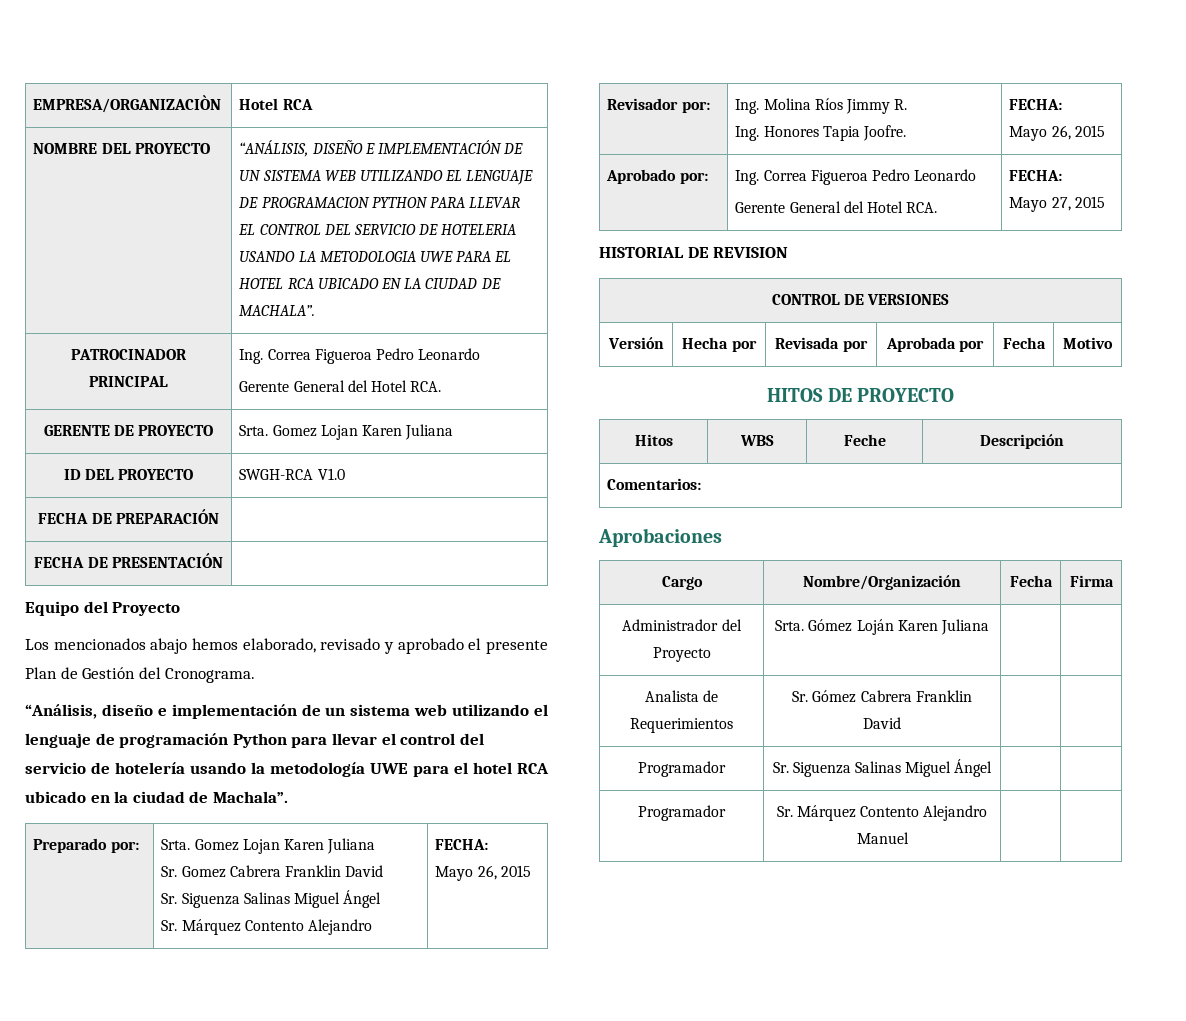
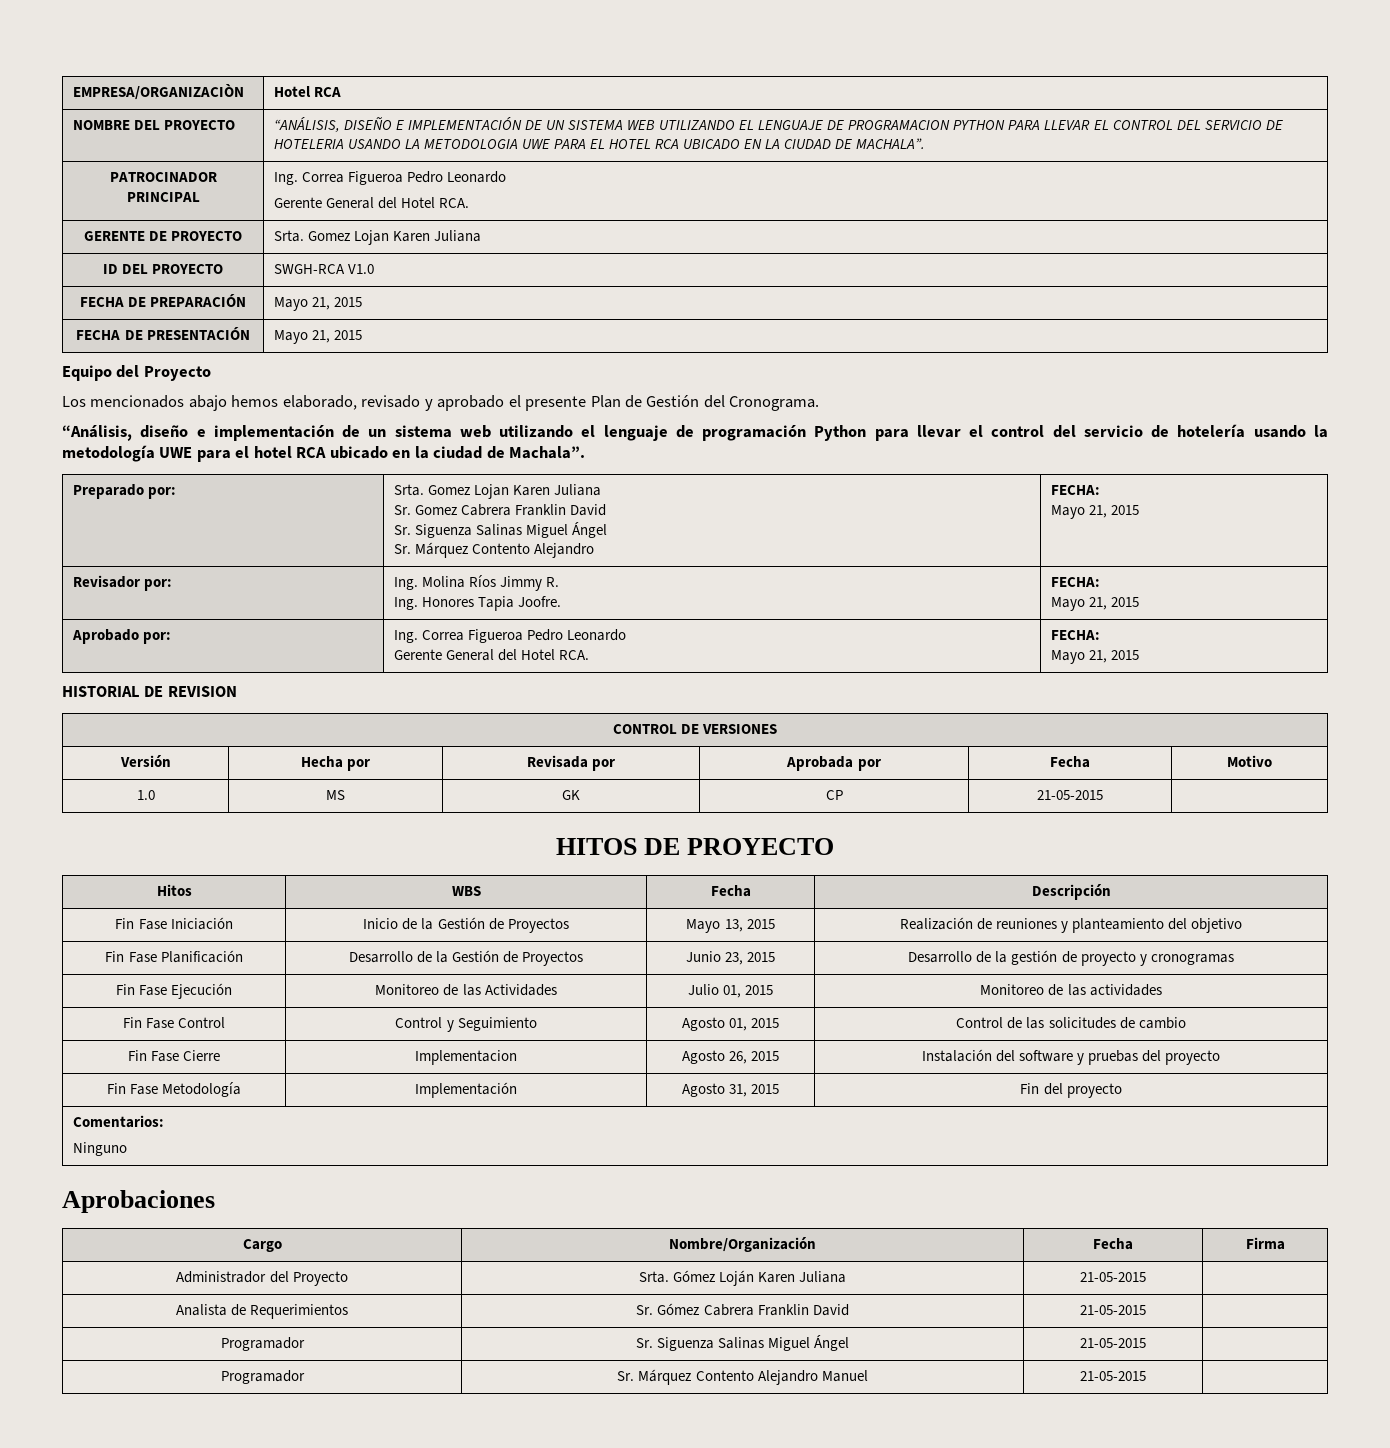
(219, 516) none -> [273,297,362,311] Mayo 21, 2015
(223, 560) none -> [273,330,362,344] Mayo 21, 2015
[477,865,497,880] 26, -> [1088,505,1107,518] 21,
[1051,125,1071,140] 26, -> [1088,597,1107,610] 21,
[1051,197,1071,211] 27, -> [1088,650,1107,663] 21,
(1113, 343) none -> [136,790,155,800] [326,790,345,800] [562,790,580,800] [825,790,843,800] [1037,790,1103,800] // 1.0 | MS | GK | CP | 21-05-2015 |
[843,434,886,446] Feche -> [710,885,751,897] Fecha
(1064, 441) none -> [115,917,233,930] [363,917,569,933] [686,919,775,933] [899,917,1243,933] [105,950,243,963] [348,950,584,966] [685,951,776,965] [908,950,1234,966] [115,983,233,999] [375,984,557,996] [687,984,774,998] [980,984,1162,996] [122,1017,226,1029] [395,1017,537,1032] [681,1017,780,1031] [956,1017,1186,1029] [127,1050,221,1062] [415,1050,517,1065] [681,1050,780,1064] [921,1049,1221,1065] [106,1082,242,1097] [415,1082,517,1098] [681,1083,780,1097] [1020,1083,1122,1098] // Fin Fase Iniciación | Inicio de la Gestión de Proyectos | Mayo 13, 2015 | Realización de reuniones y planteamiento del objetivo // Fin Fase Planificación | Desarrollo de la Gestión de Proyectos | Junio 23, 2015 | Desarrollo de la gestión de proyecto y cronogramas // Fin Fase Ejecución | Monitoreo de las Actividades | Julio 01, 2015 | Monitoreo de las actividades // Fin Fase Control | Control y Seguimiento | Agosto 01, 2015 | Control de las solicitudes de cambio // Fin Fase Cierre | Implementacion | Agosto 26, 2015 | Instalación del software y pruebas del proyecto // Fin Fase Metodología | Implementación | Agosto 31, 2015 | Fin del proyecto
(702, 484) none -> [72,1142,127,1156] // Ninguno
(989, 627) none -> [1080,1272,1146,1282] 21-05-2015
(901, 723) none -> [1080,1305,1146,1315] 21-05-2015
(993, 768) none -> [1080,1338,1146,1348] 21-05-2015
(909, 838) none -> [1080,1371,1146,1381] 21-05-2015

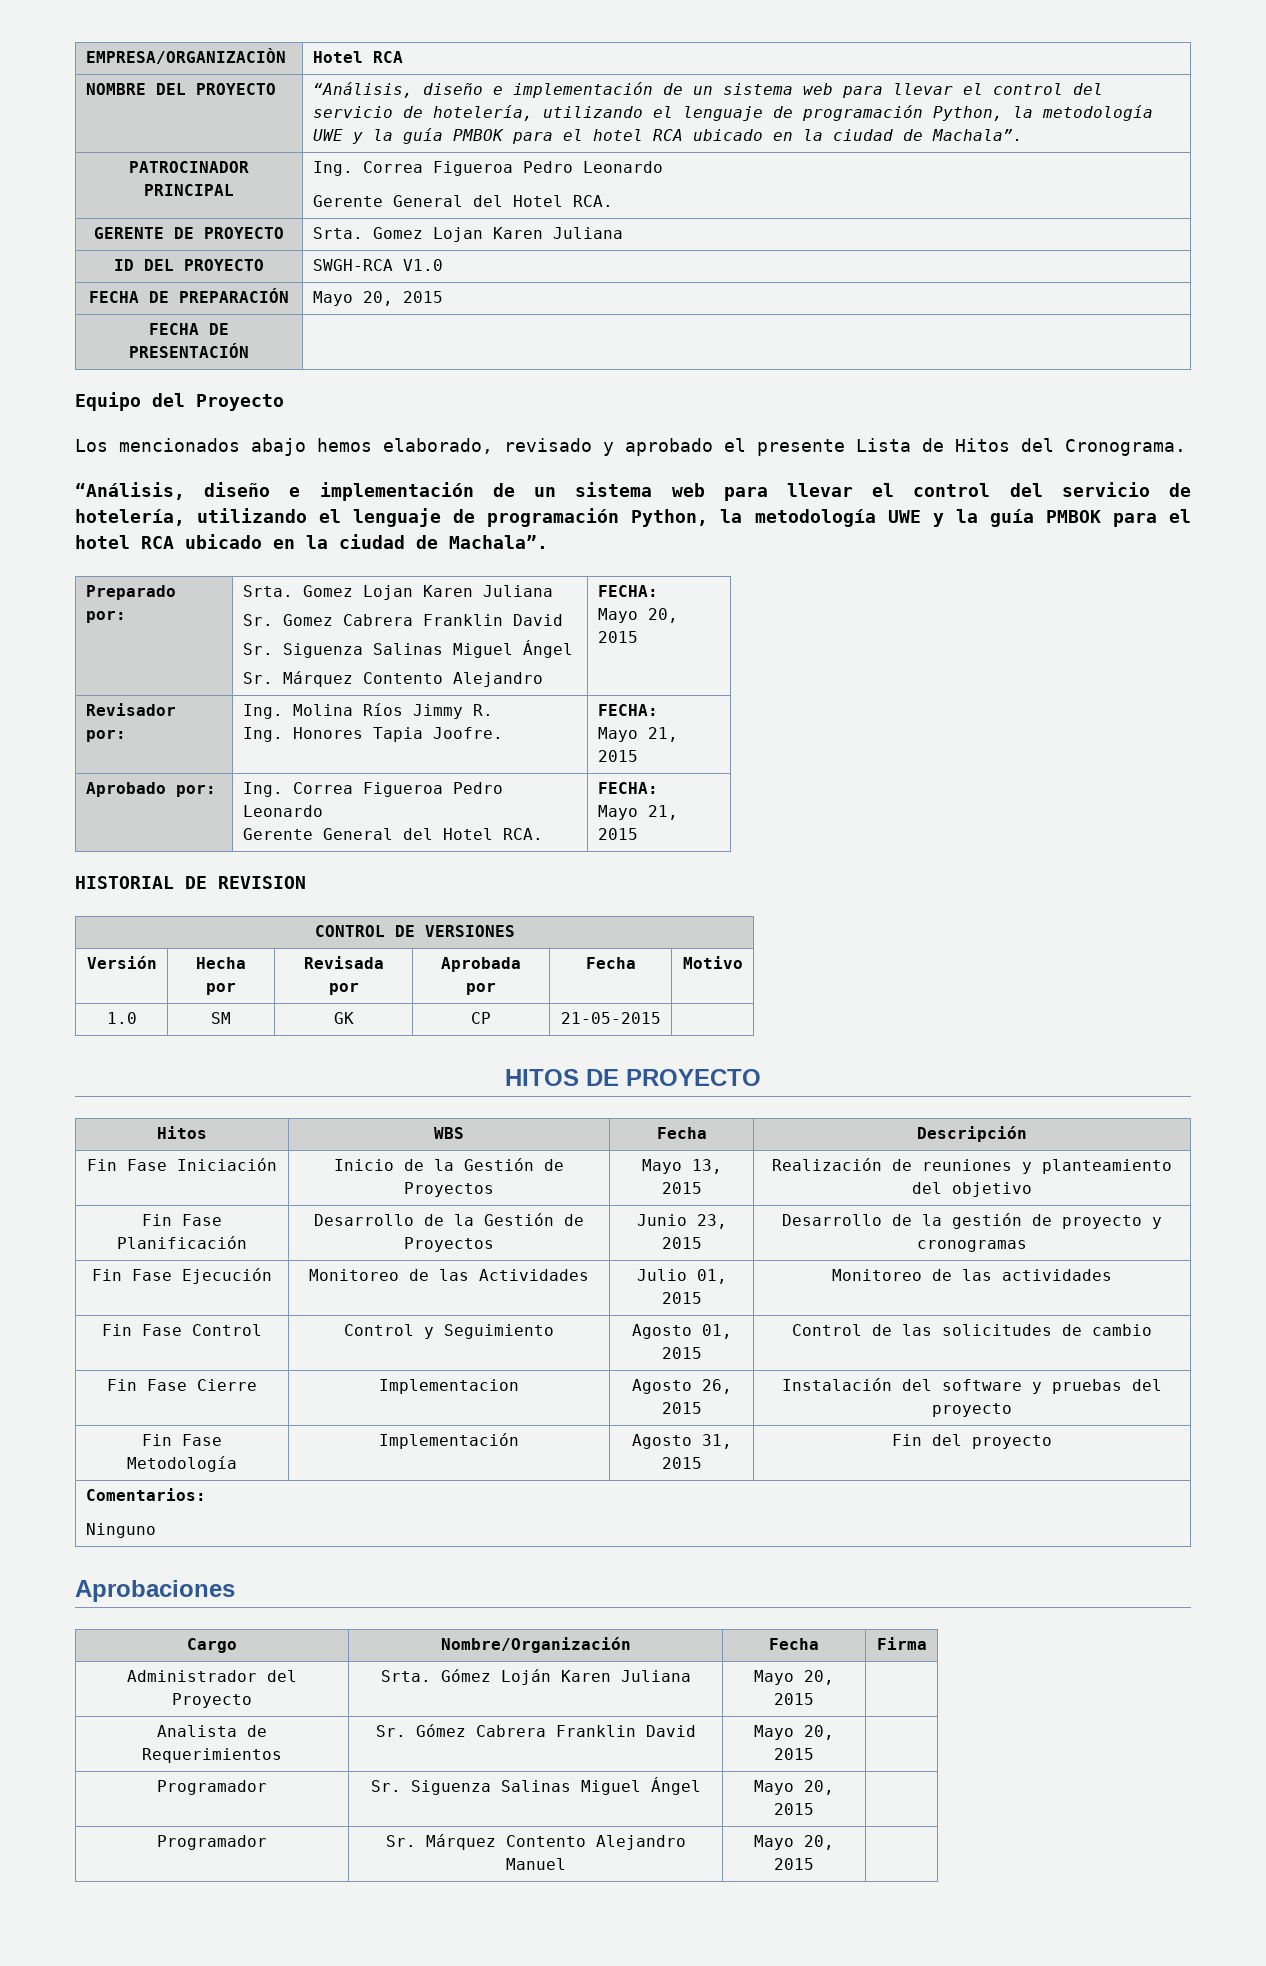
[273,117,1283,133] [273,138,926,149] “ANÁLISIS, DISEÑO E IMPLEMENTACIÓN DE UN SISTEMA WEB UTILIZANDO EL LENGUAJE DE PROGRAMACION PYTHON PARA LLEVAR EL CONTROL DEL SERVICIO DE HOTELERIA USANDO LA METODOLOGIA UWE PARA EL HOTEL RCA UBICADO EN LA CIUDAD DE MACHALA”. -> [312,82,1103,98] [312,105,1153,121] [312,128,1023,144] “Análisis, diseño e implementación de un sistema web para llevar el control del servicio de hotelería, utilizando el lenguaje de programación Python, la metodología UWE y la guía PMBOK para el hotel RCA ubicado en la ciudad de Machala”.
[311,297,330,310] 21, -> [362,291,393,306] 20,
[273,330,362,344] Mayo 21, 2015 -> (249, 350) none
[590,395,700,408] Plan de Gestión -> [856,438,1010,452] Lista de Hitos
[499,424,1329,441] [62,445,193,462] utilizando el lenguaje de programación Python para llevar el control del servicio de hotelería usando la metodología UWE -> [723,482,1191,501] [75,508,1101,527] para llevar el control del servicio de hotelería, utilizando el lenguaje de programación Python, la metodología UWE y la guía PMBOK
[1088,505,1107,518] 21, -> [647,608,678,623] 20,
[326,790,345,800] MS -> [211,1012,231,1024] SM
[1080,1272,1146,1282] 21-05-2015 -> [754,1670,834,1685] [774,1693,814,1705] Mayo 20, 2015
[1080,1305,1146,1315] 21-05-2015 -> [754,1725,834,1740] [774,1748,814,1760] Mayo 20, 2015
[1080,1338,1146,1348] 21-05-2015 -> [754,1780,834,1795] [774,1803,814,1815] Mayo 20, 2015
[1080,1371,1146,1381] 21-05-2015 -> [754,1835,834,1850] [774,1858,814,1870] Mayo 20, 2015

